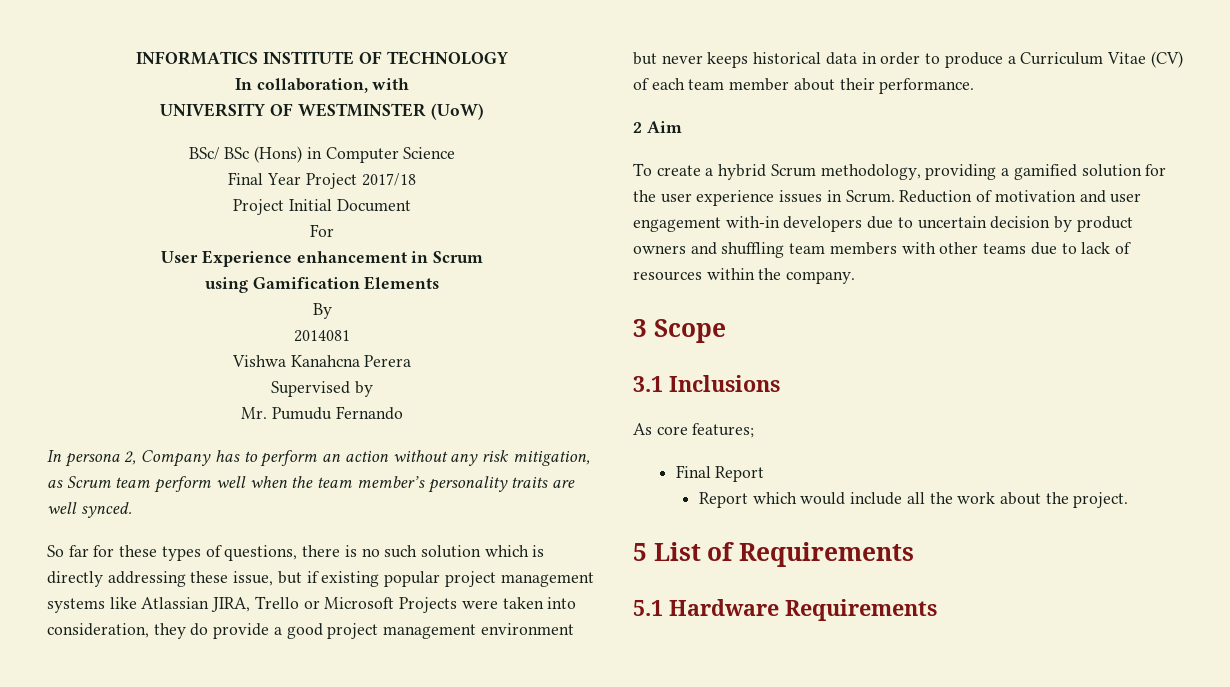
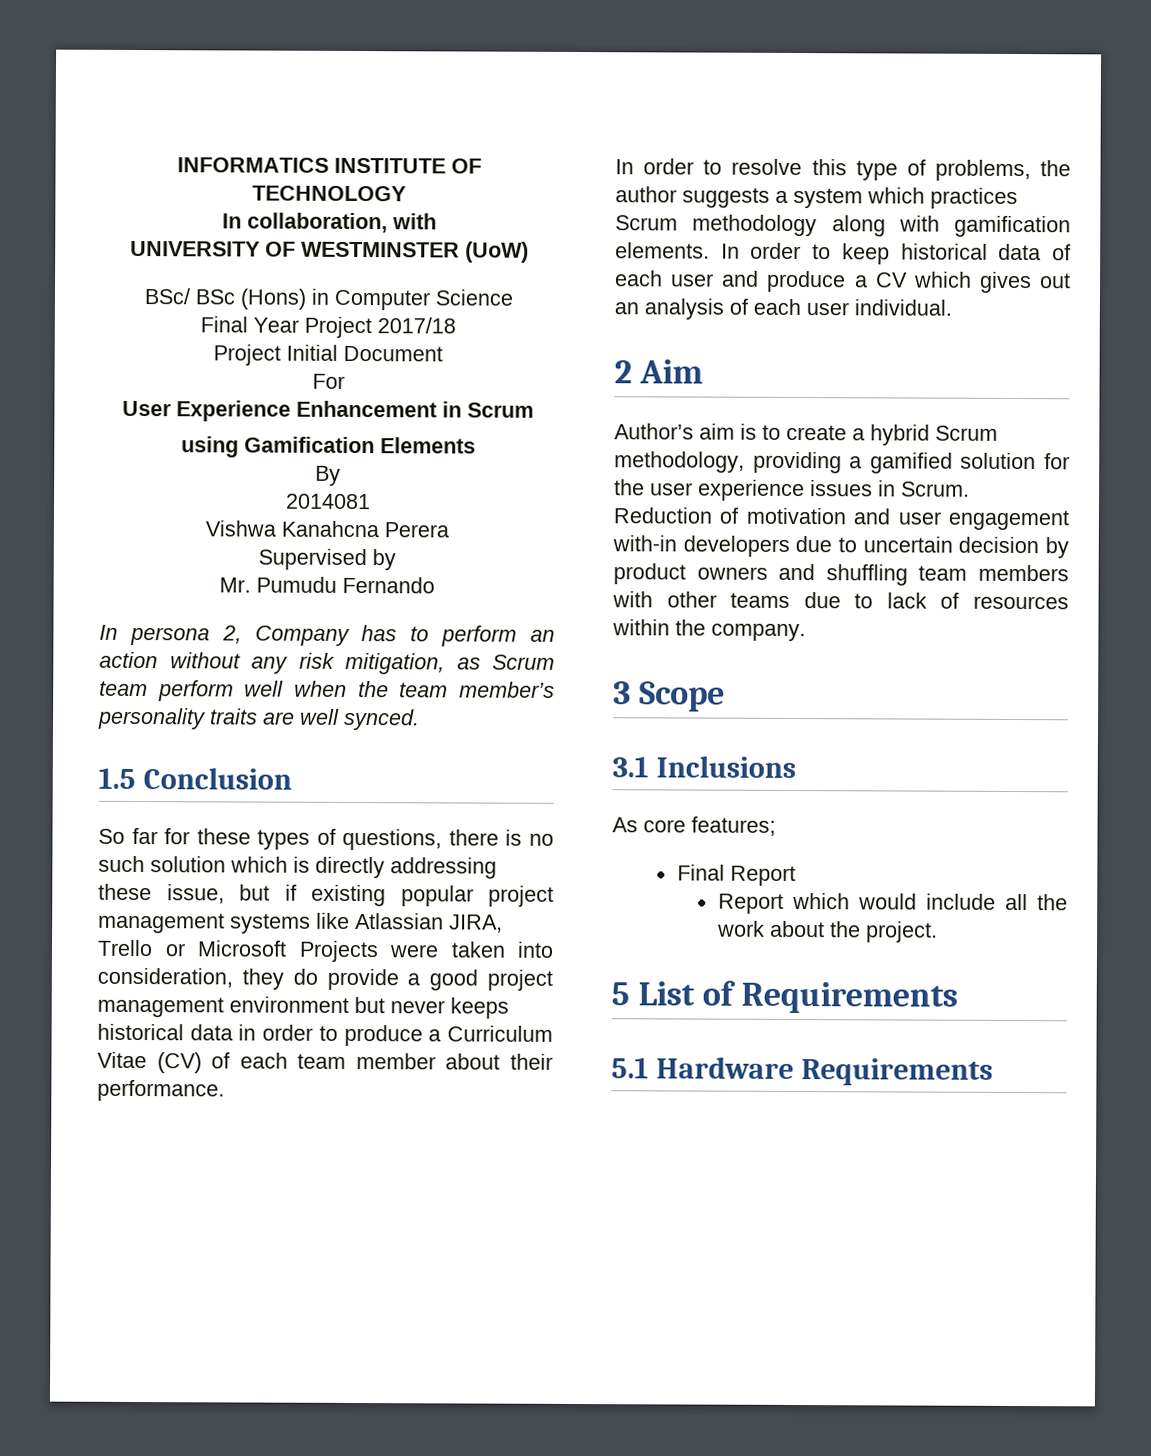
[296,251,407,263] enhancement -> [296,400,437,418] Enhancement
(132, 510) none -> [98,767,292,790] // 1.5 Conclusion
[633,121,682,133] [633,163,652,176] 2 Aim // To -> [615,158,1071,182] [615,186,1018,209] [615,214,1071,238] [615,242,1071,265] [615,270,1071,294] [614,298,952,320] [614,359,704,384] [614,423,781,440] In order to resolve this type of problems, the author suggests a system which practices Scrum methodology along with gamification elements. In order to keep historical data of each user and produce a CV which gives out an analysis of each user individual. // 2 Aim // Author’s aim is to

